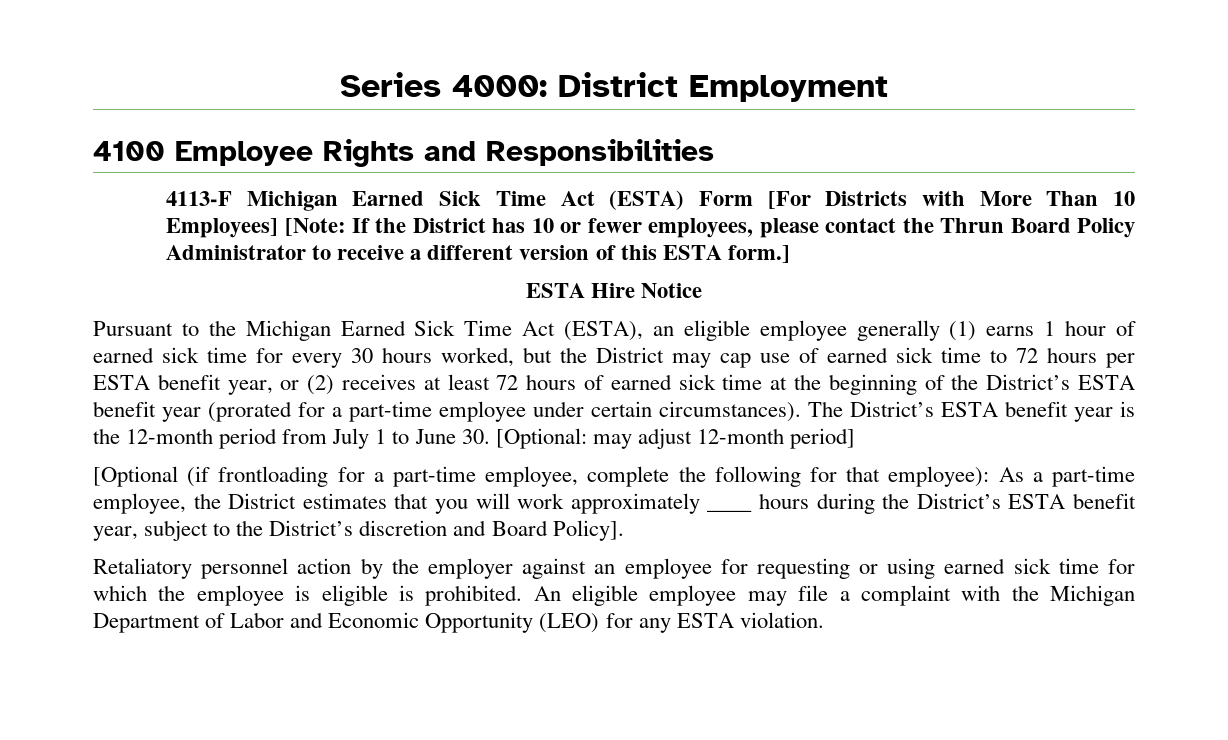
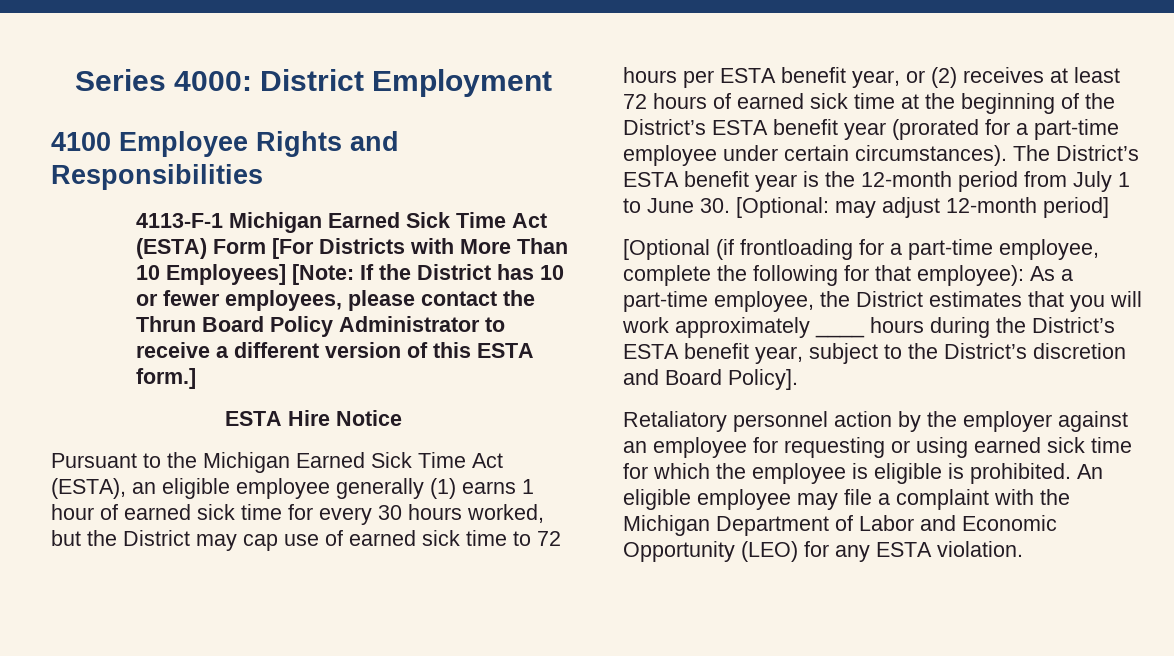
[166,191,233,206] 4113-F -> [136,213,224,228] 4113-F-1

